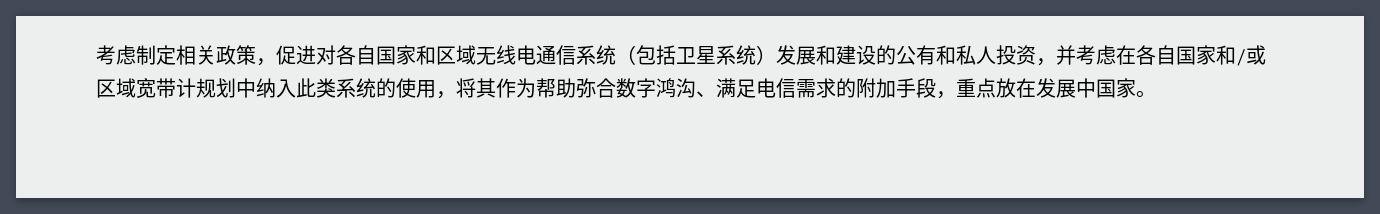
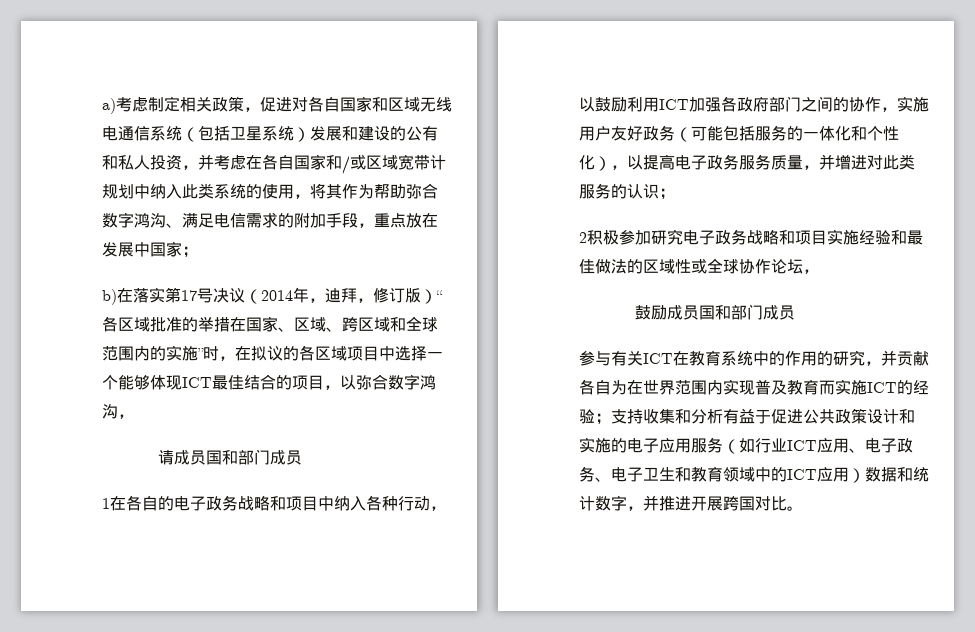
(96, 55) none -> [102,98,116,114] a)
(1136, 88) none -> [182,246,198,258] [102,287,443,305] [102,316,438,332] [102,345,443,361] [102,374,436,390] [102,404,134,419] [157,449,302,465] [102,495,446,511] [579,96,929,112] [579,125,899,142] [579,154,915,171] [579,183,675,200] [579,229,923,245] [579,258,819,274] [634,304,795,320] [579,350,929,366] [579,379,929,395] [579,408,915,425] [579,437,913,454] [579,466,929,483] [579,495,787,511] ； // b)在落实第17号决议（2014年，迪拜，修订版）“各区域批准的举措在国家、区域、跨区域和全球范围内的实施”时，在拟议的各区域项目中选择一个能够体现ICT最佳结合的项目，以弥合数字鸿沟， // 请成员国和部门成员 // 1在各自的电子政务战略和项目中纳入各种行动，以鼓励利用ICT加强各政府部门之间的协作，实施用户友好政务（可能包括服务的一体化和个性化），以提高电子政务服务质量，并增进对此类服务的认识； // 2积极参加研究电子政务战略和项目实施经验和最佳做法的区域性或全球协作论坛， // 鼓励成员国和部门成员 // 参与有关ICT在教育系统中的作用的研究，并贡献各自为在世界范围内实现普及教育而实施ICT的经验；支持收集和分析有益于促进公共政策设计和实施的电子应用服务（如行业ICT应用、电子政务、电子卫生和教育领域中的ICT应用）数据和统计数字，并推进开展跨国对比

